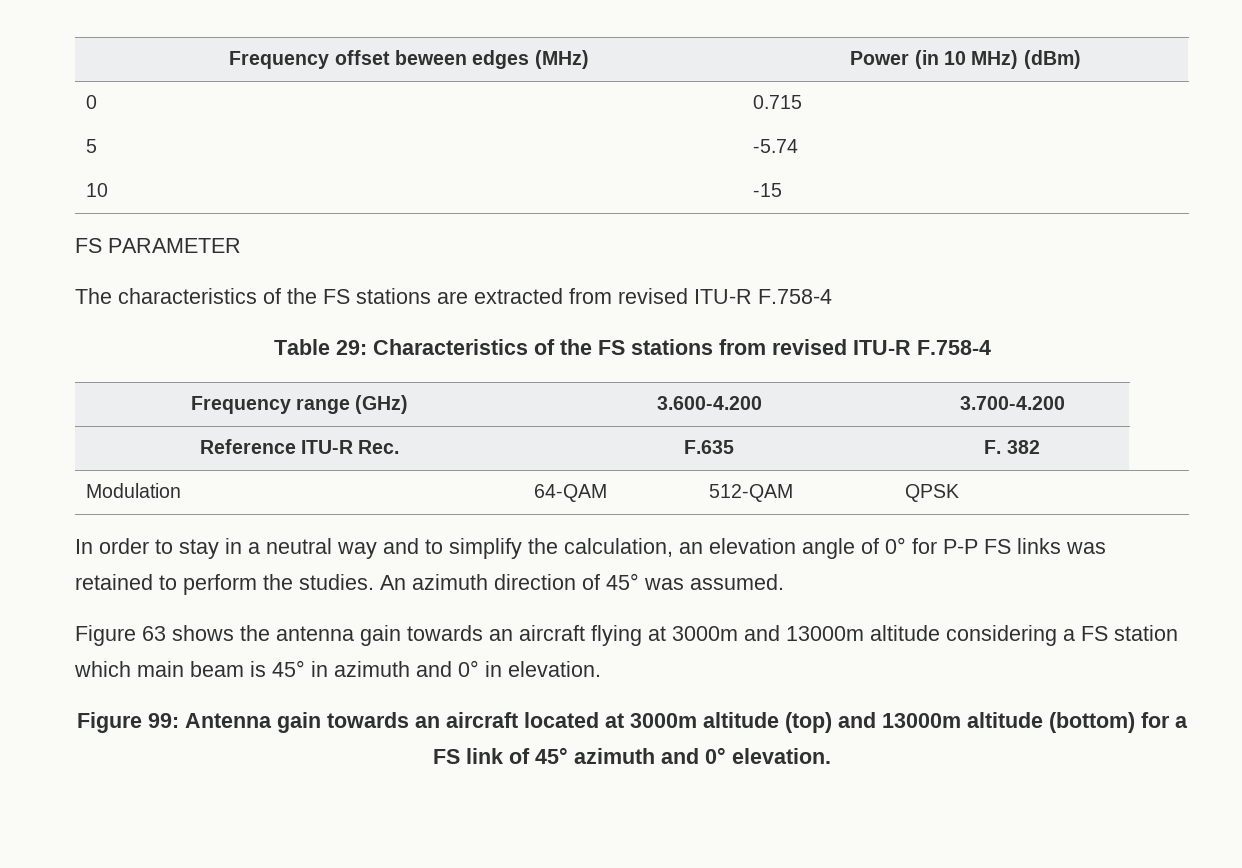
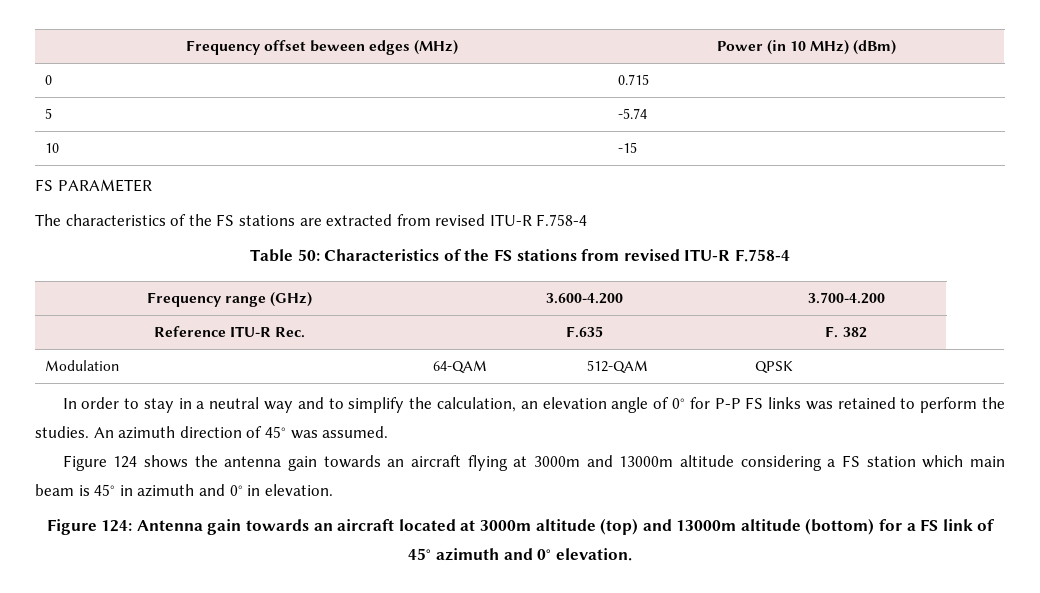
[335,340,367,355] 29: -> [297,249,320,261] 50:
[142,626,166,641] 63 -> [113,456,138,468] 124
[148,713,179,728] 99: -> [101,520,133,532] 124:

